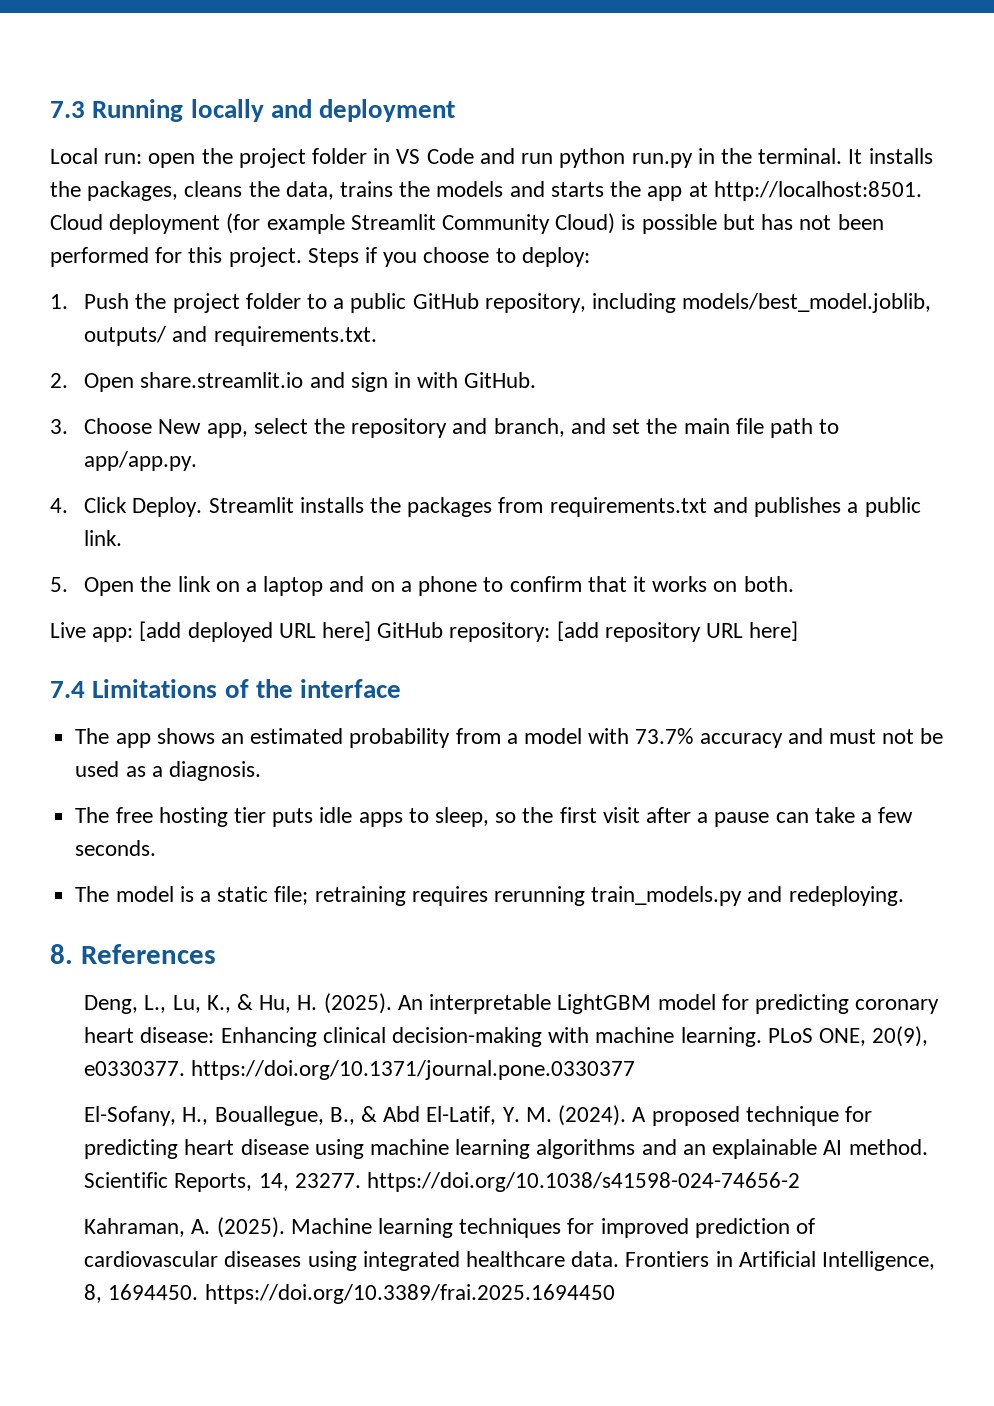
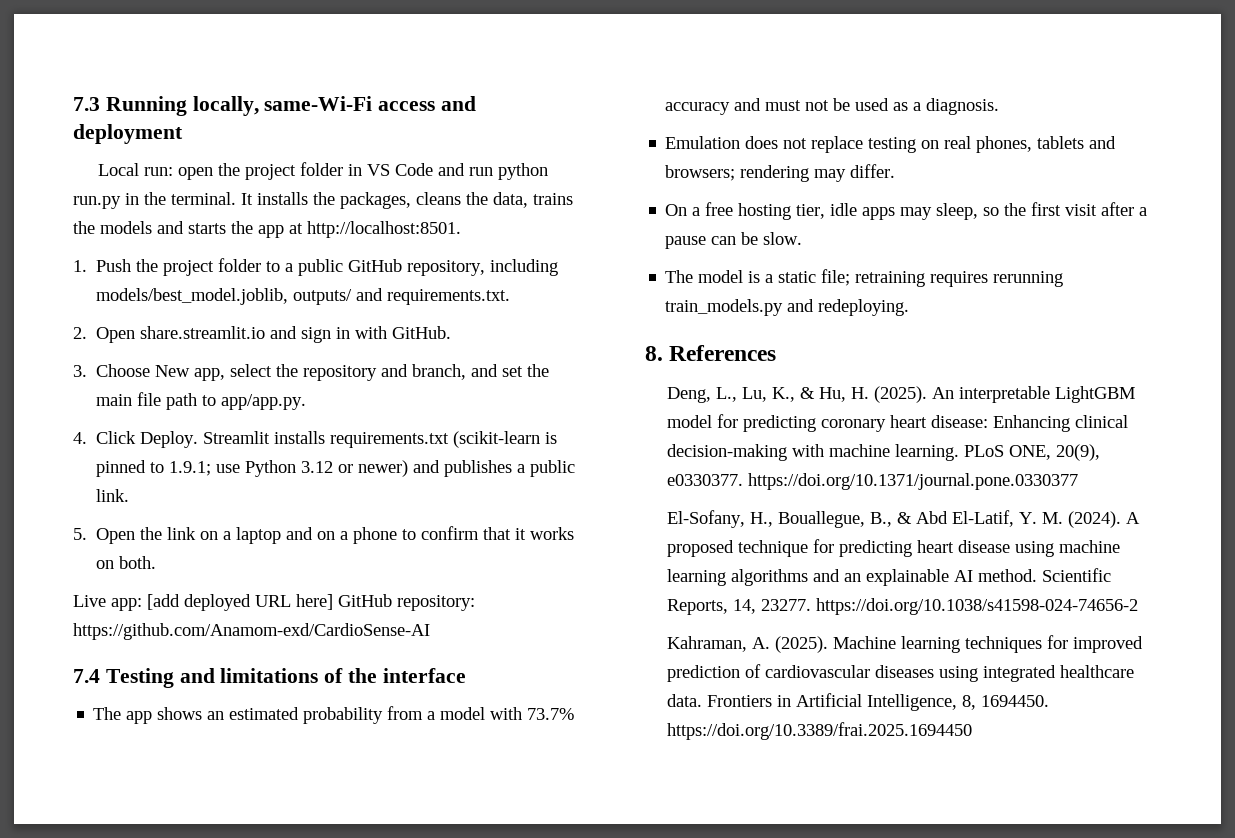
[190,99,264,122] locally -> [192,96,436,116] locally, same-Wi-Fi access
[50,213,884,234] [50,247,590,267] Cloud deployment (for example Streamlit Community Cloud) is possible but has not been performed for this project. Steps if you choose to deploy: -> (461, 229) none
[370,497,707,517] the packages from requirements.txt -> [330,431,558,448] [96,460,409,477] requirements.txt (scikit-learn is pinned to 1.9.1; use Python 3.12 or newer)
[556,621,799,642] [50,679,218,698] [add repository URL here] // 7.4 Limitations -> [73,623,430,640] [73,668,319,688] https://github.com/Anamom-exd/CardioSense-AI // 7.4 Testing and limitations
[75,807,314,827] The free hosting tier puts -> [665,136,1117,153] [665,164,896,182] [665,202,826,220] Emulation does not replace testing on real phones, tablets and browsers; rendering may differ. // On a free hosting tier,
[408,808,429,823] to -> [900,207,933,220] may
[814,807,914,823] [75,840,157,856] take a few seconds. -> [741,232,803,245] be slow.

